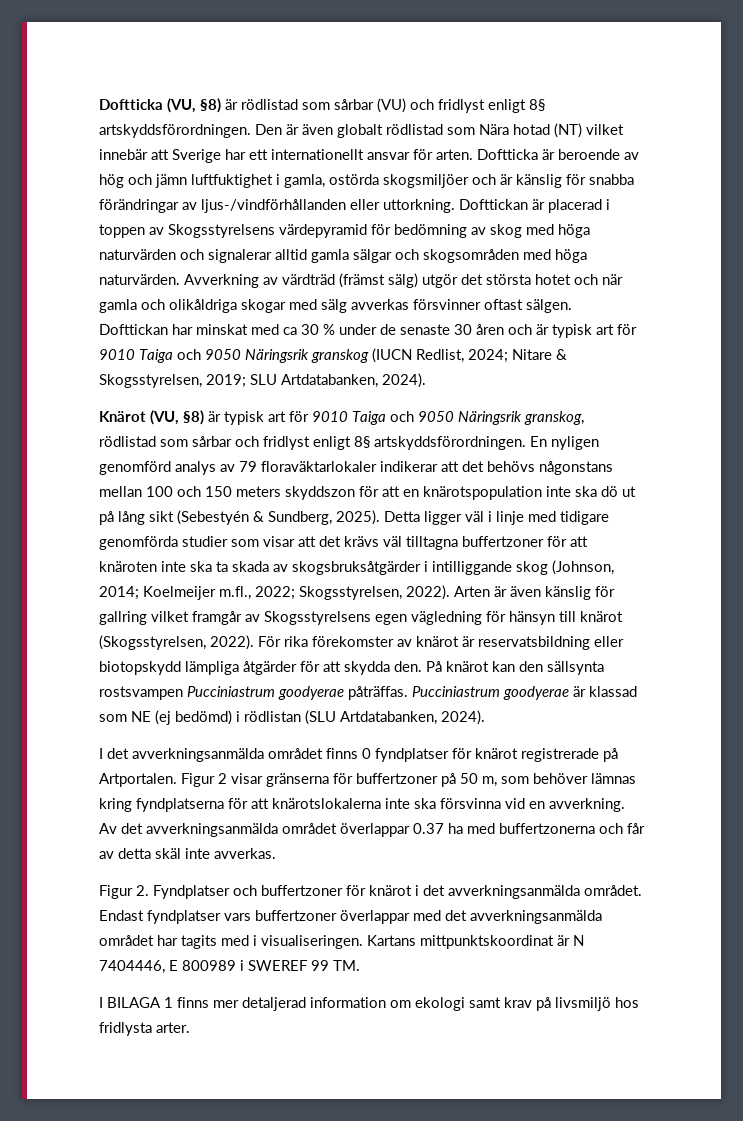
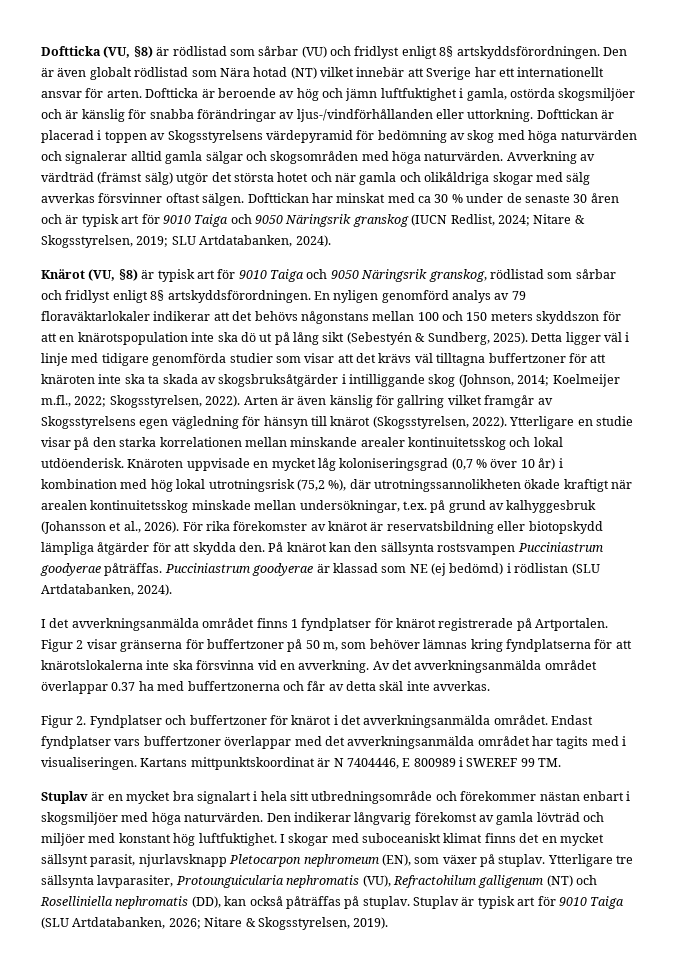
(254, 642) none -> [509,416,634,429] [41,437,563,450] [41,458,563,471] [41,479,633,492] [41,500,597,513] [41,521,180,534] Ytterligare en studie visar på den starka korrelationen mellan minskande arealer kontinuitetsskog och lokal utdöenderisk. Knäroten uppvisade en mycket låg koloniseringsgrad (0,7 % över 10 år) i kombination med hög lokal utrotningsrisk (75,2 %), där utrotningssannolikheten ökade kraftigt när arealen kontinuitetsskog minskade mellan undersökningar, t.ex. på grund av kalhyggesbruk (Johansson et al., 2026).
[362,748,371,759] 0 -> [290,619,298,628] 1
[99,997,639,1011] [99,1022,190,1036] I BILAGA 1 finns mer detaljerad information om ekologi samt krav på livsmiljö hos fridlysta arter. -> [41,791,631,804] [41,812,605,825] [41,833,604,846] [41,854,634,867] [41,875,597,888] [40,896,625,909] [41,917,389,930] Stuplav är en mycket bra signalart i hela sitt utbredningsområde och förekommer nästan enbart i skogsmiljöer med höga naturvärden. Den indikerar långvarig förekomst av gamla lövträd och miljöer med konstant hög luftfuktighet. I skogar med suboceaniskt klimat finns det en mycket sällsynt parasit, njurlavsknapp Pletocarpon nephromeum (EN), som växer på stuplav. Ytterligare tre sällsynta lavparasiter, Protounguicularia nephromatis (VU), Refractohilum galligenum (NT) och Roselliniella nephromatis (DD), kan också påträffas på stuplav. Stuplav är typisk art för 9010 Taiga (SLU Artdatabanken, 2026; Nitare & Skogsstyrelsen, 2019).

